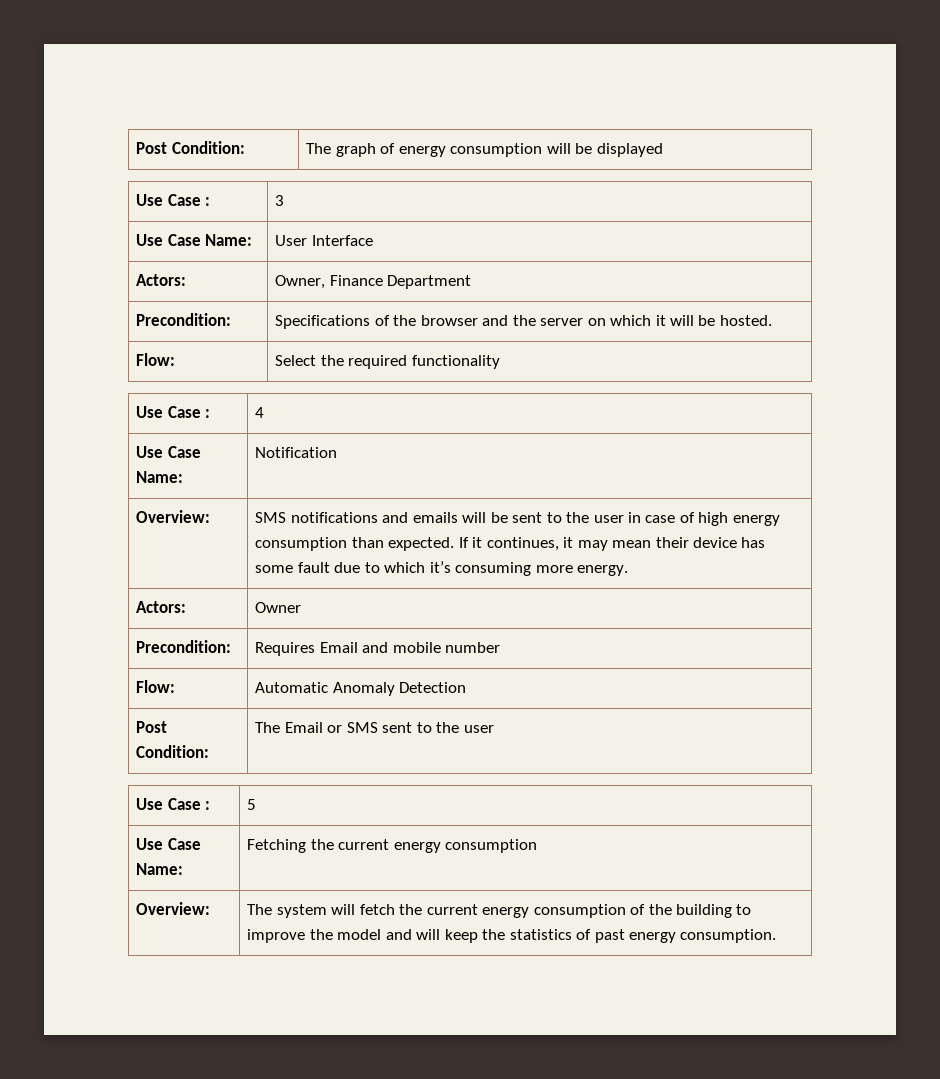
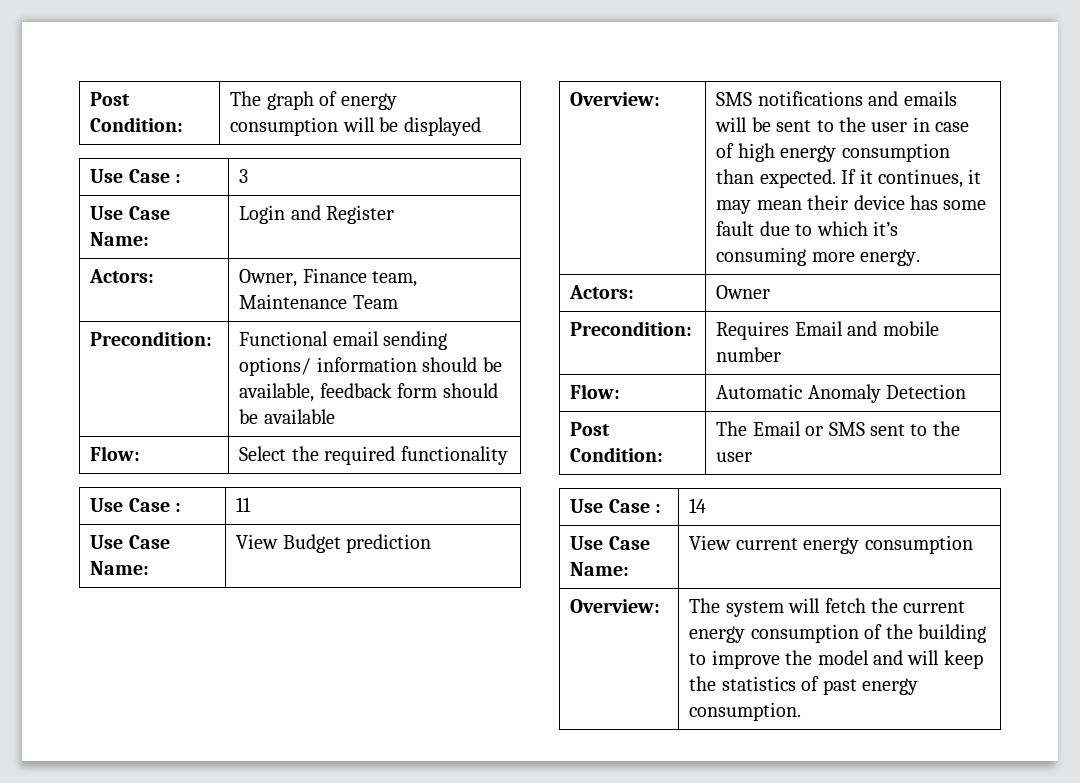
[275,235,373,246] User Interface -> [239,205,395,224] Login and Register
[387,275,472,289] [136,313,232,326] [275,315,772,329] Department // Precondition: | Specifications of the browser and the server on which it will be hosted. -> [372,271,418,287] [239,294,398,309] [90,331,213,346] [239,331,448,350] [239,357,502,376] [239,383,498,402] [239,409,335,424] team, Maintenance Team // Precondition: | Functional email sending options/ information should be available, feedback form should be available
[255,407,265,418] [136,446,201,458] [136,471,184,483] [255,447,338,458] 4 // Use Case Name: | Notification -> [236,497,252,512] [90,535,170,549] [90,561,150,575] [236,534,432,553] 11 // Use Case Name: | View Budget prediction
[247,799,257,810] [136,838,201,850] [136,863,184,875] [247,839,334,853] 5 // Use Case Name: | Fetching the -> [689,498,707,513] [570,536,650,550] [570,562,630,576] [689,535,732,550] 14 // Use Case Name: | View

